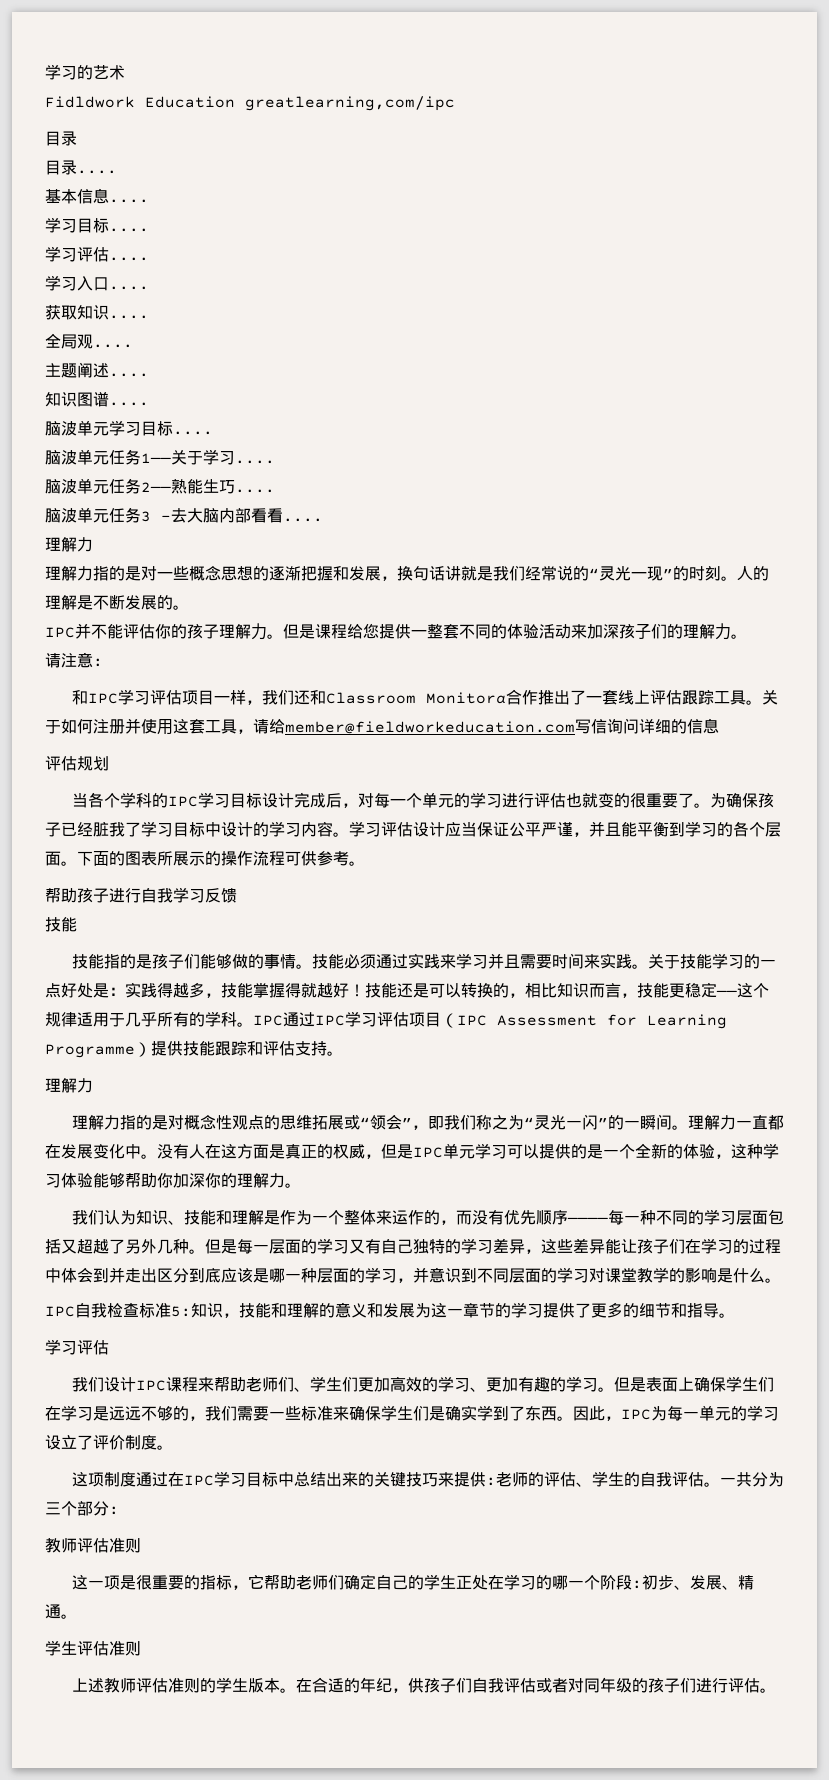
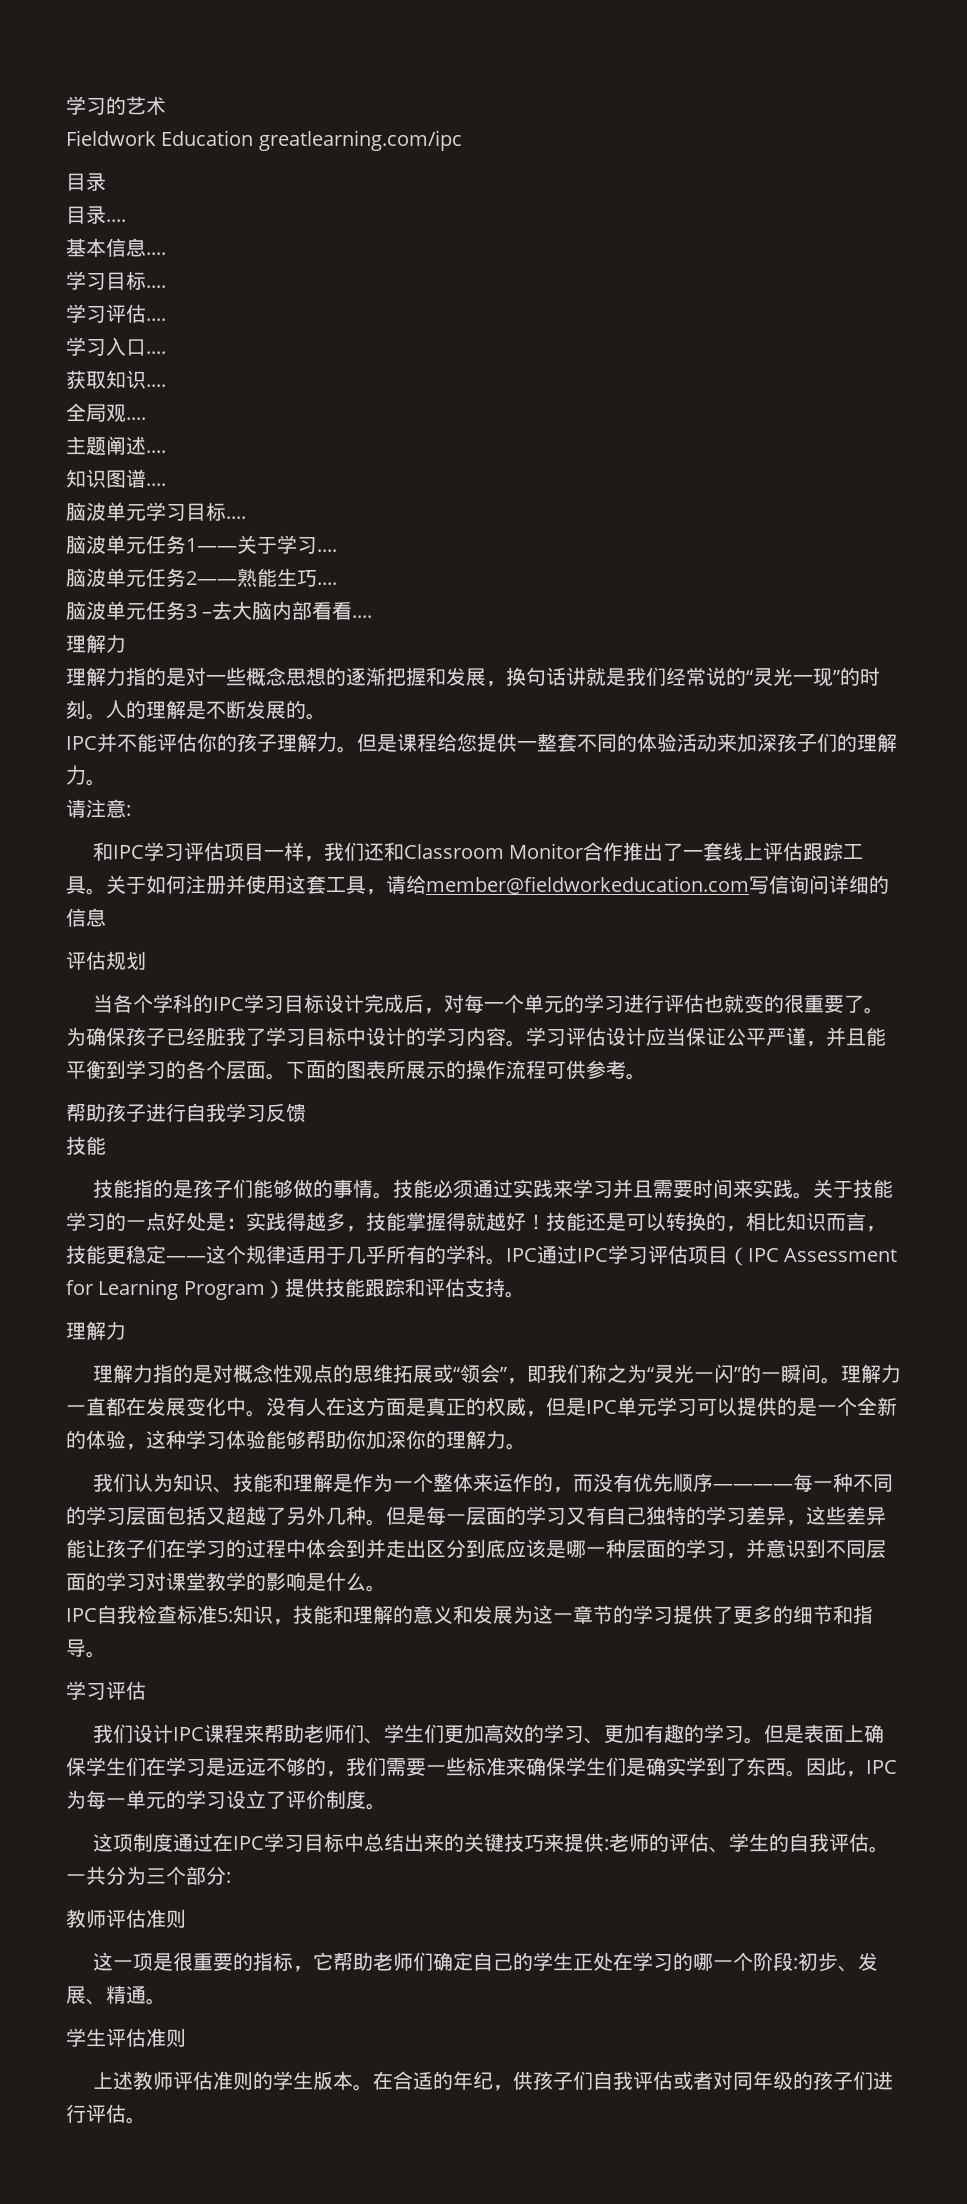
[45,96,455,111] Fidldwork Education greatlearning,com/ipc -> [66,130,462,151] Fieldwork Education greatlearning.com/ipc
[425,692,506,704] Monitora -> [509,843,584,859] Monitor
[45,1044,135,1058] Programme -> [183,1281,265,1300] Program

